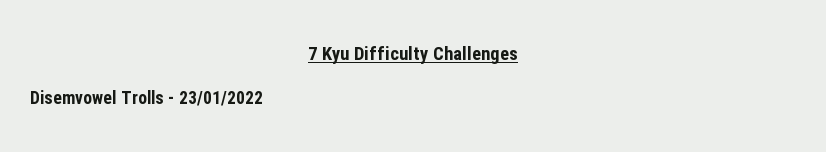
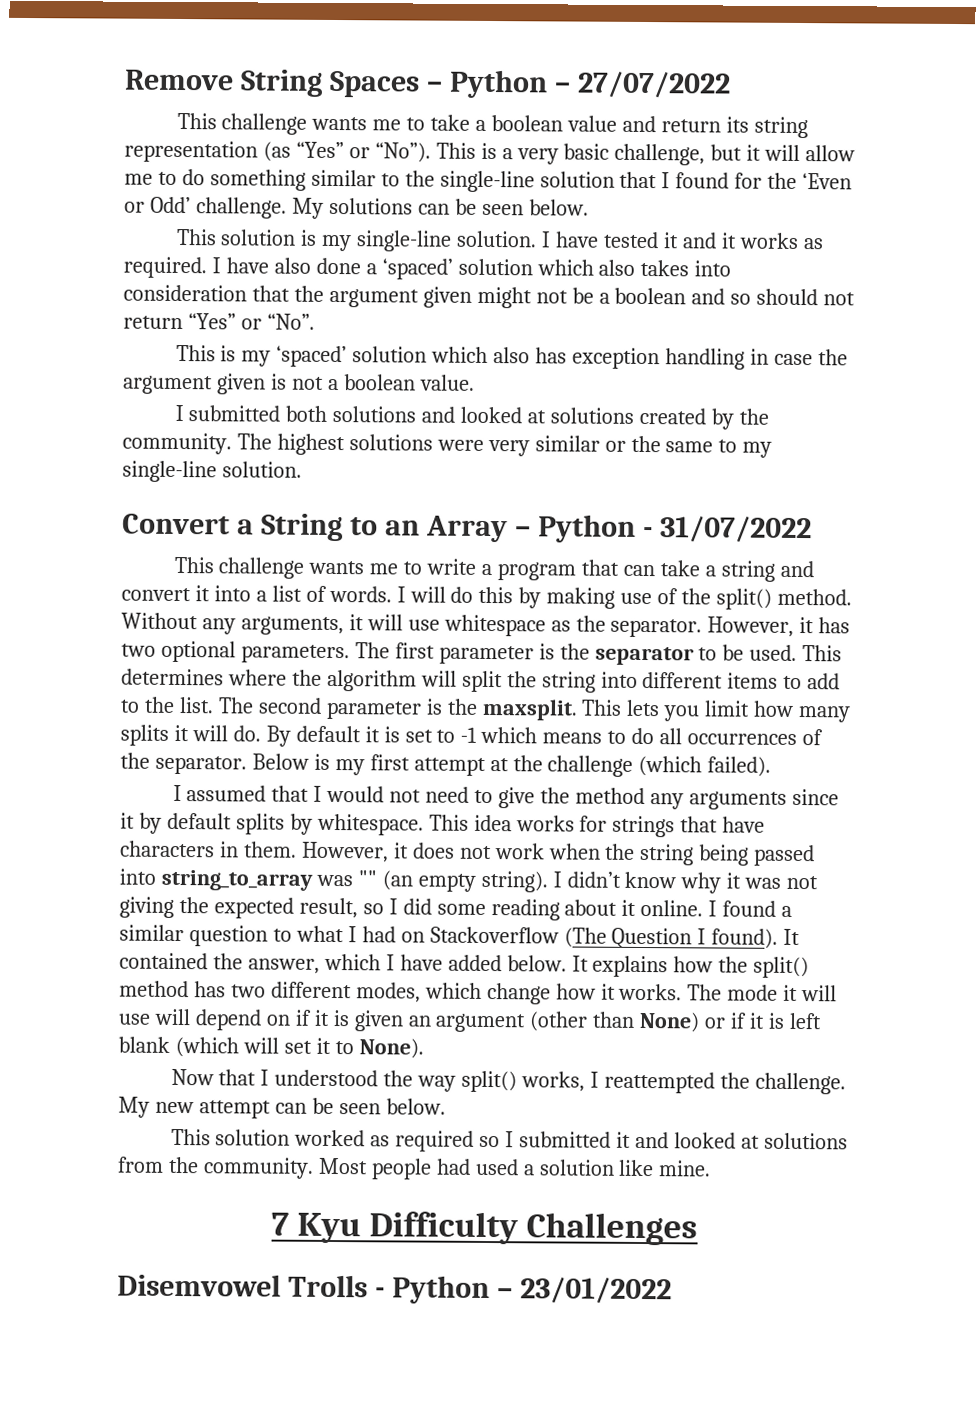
(308, 53) none -> [124,69,731,99] [176,112,808,139] [124,140,856,166] [124,169,853,193] [124,196,589,219] [175,228,824,252] [123,256,732,280] [123,284,856,309] [123,313,315,330] [175,344,848,370] [123,373,475,395] [174,404,769,430] [122,432,773,458] [122,460,302,483] [122,513,812,544] [173,556,814,582] [121,585,852,610] [121,612,851,638] [121,640,843,666] [121,668,841,693] [120,696,852,723] [120,724,823,747] [120,752,772,777] [172,784,839,810] [120,812,766,838] [120,840,816,867] [119,868,819,894] [119,896,793,921] [119,924,801,949] [119,952,810,979] [119,980,838,1005] [118,1008,822,1033] [118,1036,424,1059] [170,1068,846,1095] [118,1096,446,1119] [170,1128,848,1152] [117,1156,712,1180] Remove String Spaces – Python – 27/07/2022 // This challenge wants me to take a boolean value and return its string representation (as “Yes” or “No”). This is a very basic challenge, but it will allow me to do something similar to the single-line solution that I found for the ‘Even or Odd’ challenge. My solutions can be seen below. // This solution is my single-line solution. I have tested it and it works as required. I have also done a ‘spaced’ solution which also takes into consideration that the argument given might not be a boolean and so should not return “Yes” or “No”. // This is my ‘spaced’ solution which also has exception handling in case the argument given is not a boolean value. // I submitted both solutions and looked at solutions created by the community. The highest solutions were very similar or the same to my single-line solution. // Convert a String to an Array – Python - 31/07/2022 // This challenge wants me to write a program that can take a string and convert it into a list of words. I will do this by making use of the split() method. Without any arguments, it will use whitespace as the separator. However, it has two optional parameters. The first parameter is the separator to be used. This determines where the algorithm will split the string into different items to add to the list. The second parameter is the maxsplit. This lets you limit how many splits it will do. By default it is set to -1 which means to do all occurrences of the separator. Below is my first attempt at the challenge (which failed). // I assumed that I would not need to give the method any arguments since it by default splits by whitespace. This idea works for strings that have characters in them. However, it does not work when the string being passed into string_to_array was "" (an empty string). I didn’t know why it was not giving the expected result, so I did some reading about it online. I found a similar question to what I had on Stackoverflow (The Question I found). It contained the answer, which I have added below. It explains how the split() method has two different modes, which change how it works. The mode it will use will depend on if it is given an argument (other than None) or if it is left blank (which will set it to None). // Now that I understood the way split() works, I reattempted the challenge. My new attempt can be seen below. // This solution worked as required so I submitted it and looked at solutions from the community. Most people had used a solution like mine. //
(175, 100) none -> [391,1275,513,1305] Python –

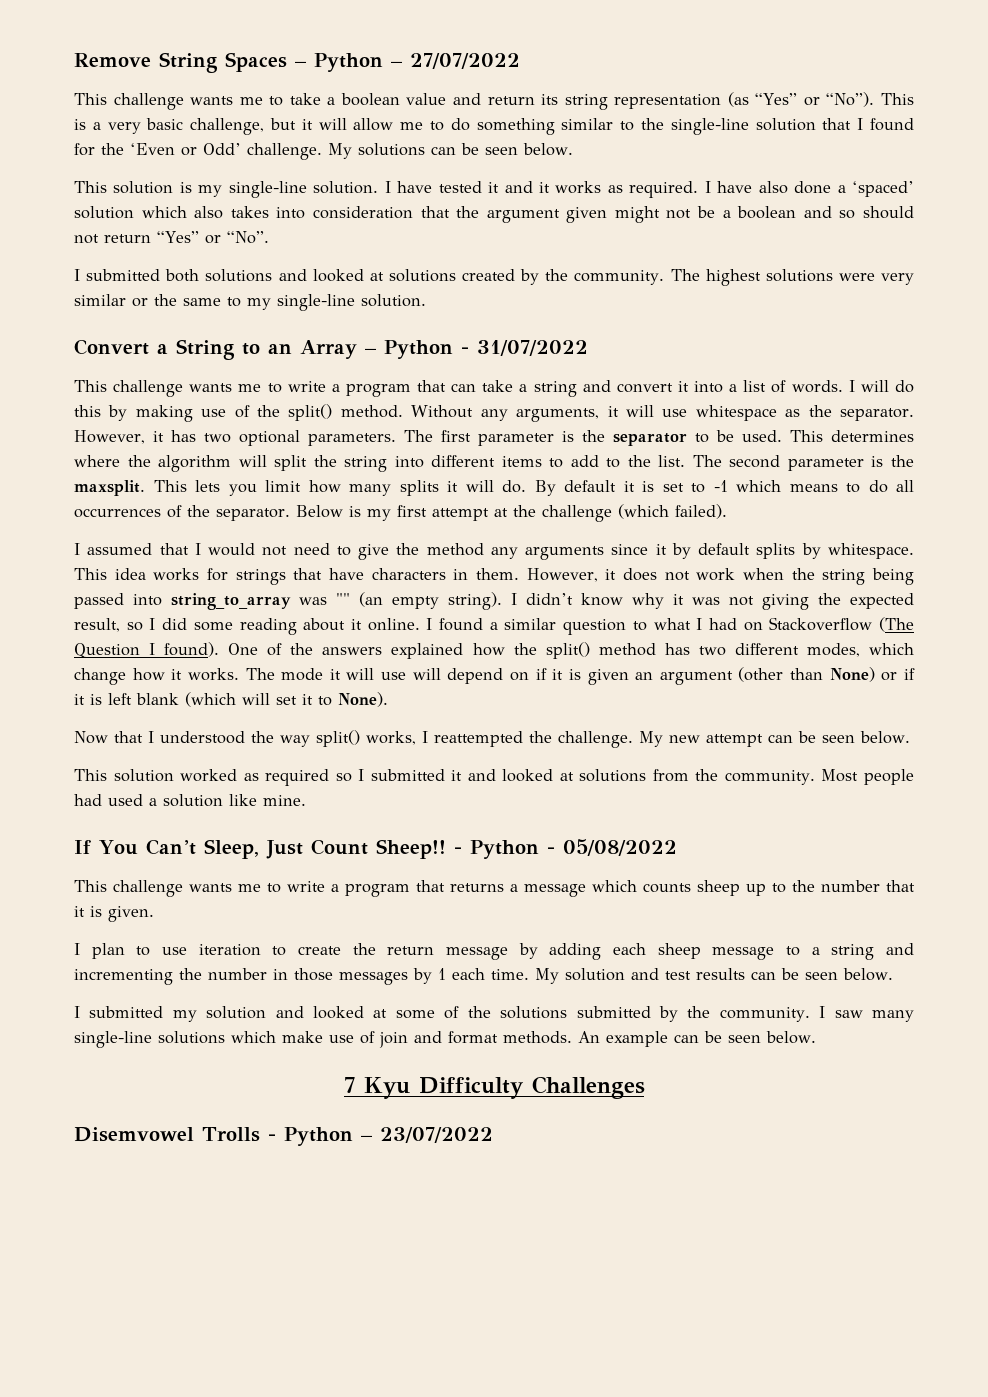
[175,344,848,370] [123,373,475,395] // This is my ‘spaced’ solution which also has exception handling in case the argument given is not a boolean value. -> (269, 237) none
[783,928,801,946] [119,952,669,978] It contained the answer, which I have added below. It explains -> [228,643,464,659] One of the answers explained
(712, 1168) none -> [74,839,677,859] [74,880,915,897] [74,906,154,922] [74,943,914,960] [74,968,893,985] [74,1006,914,1022] [74,1031,816,1048] // If You Can’t Sleep, Just Count Sheep!! - Python - 05/08/2022 // This challenge wants me to write a program that returns a message which counts sheep up to the number that it is given. // I plan to use iteration to create the return message by adding each sheep message to a string and incrementing the number in those messages by 1 each time. My solution and test results can be seen below. // I submitted my solution and looked at some of the solutions submitted by the community. I saw many single-line solutions which make use of join and format methods. An example can be seen below.
[519,1277,672,1305] 23/01/2022 -> [379,1127,493,1143] 23/07/2022

